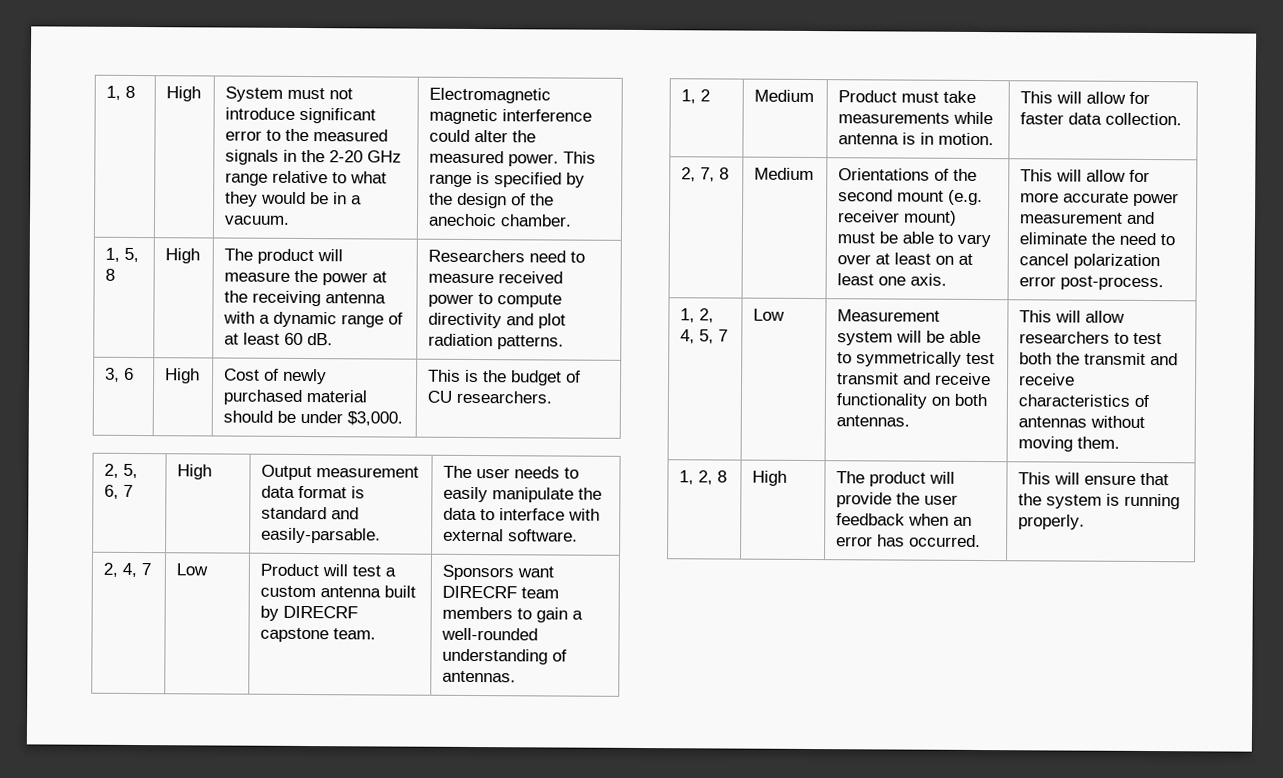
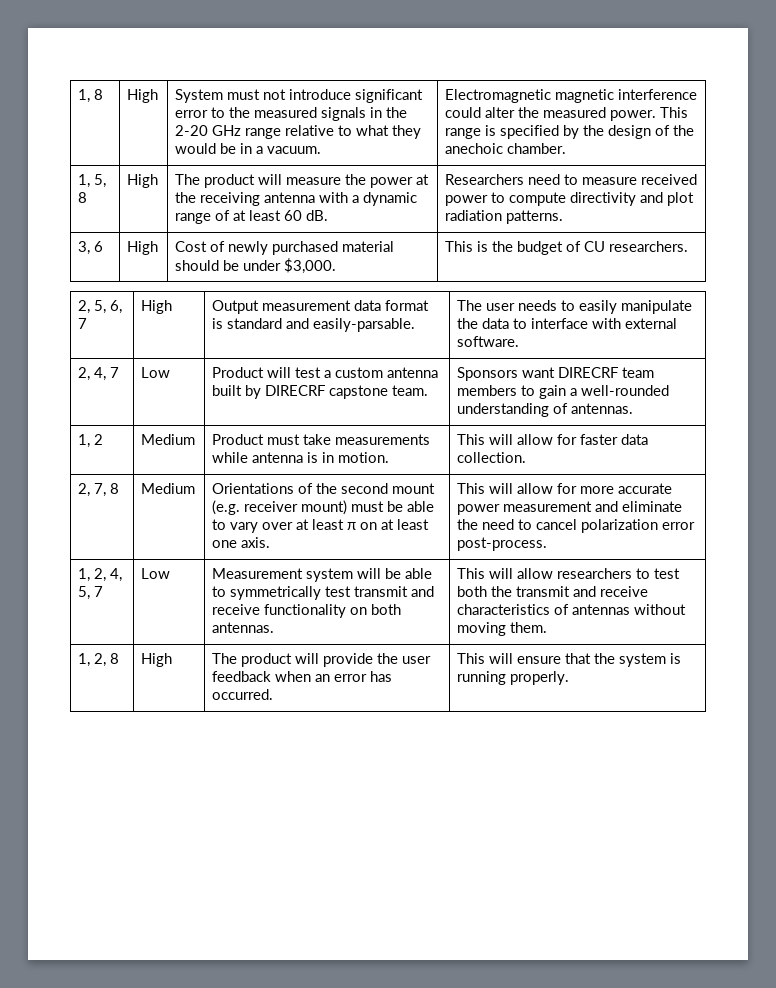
(932, 258) none -> [346,522,356,530] π

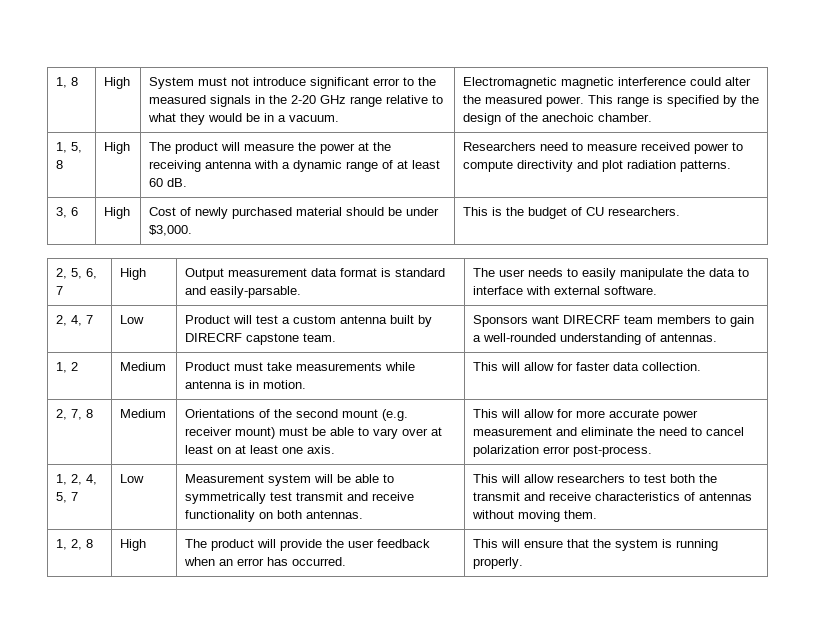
[346,522,356,530] π -> (213, 449) none

